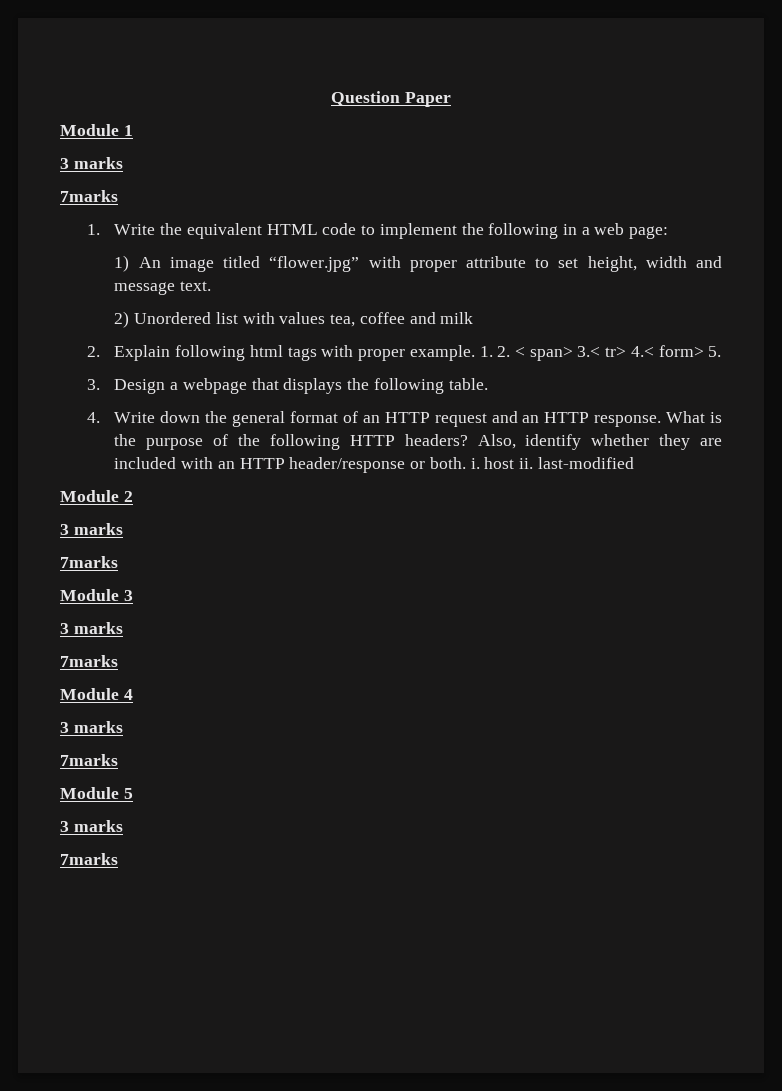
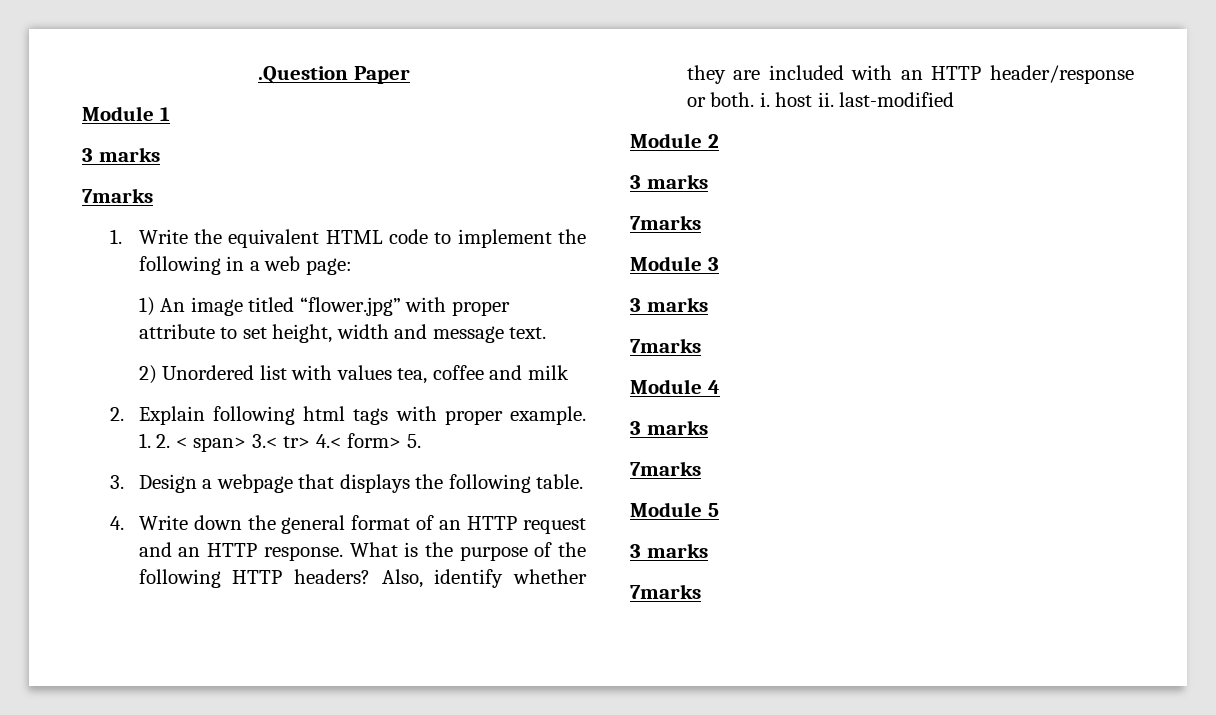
[331,91,401,106] Question -> [258,66,349,84] .Question

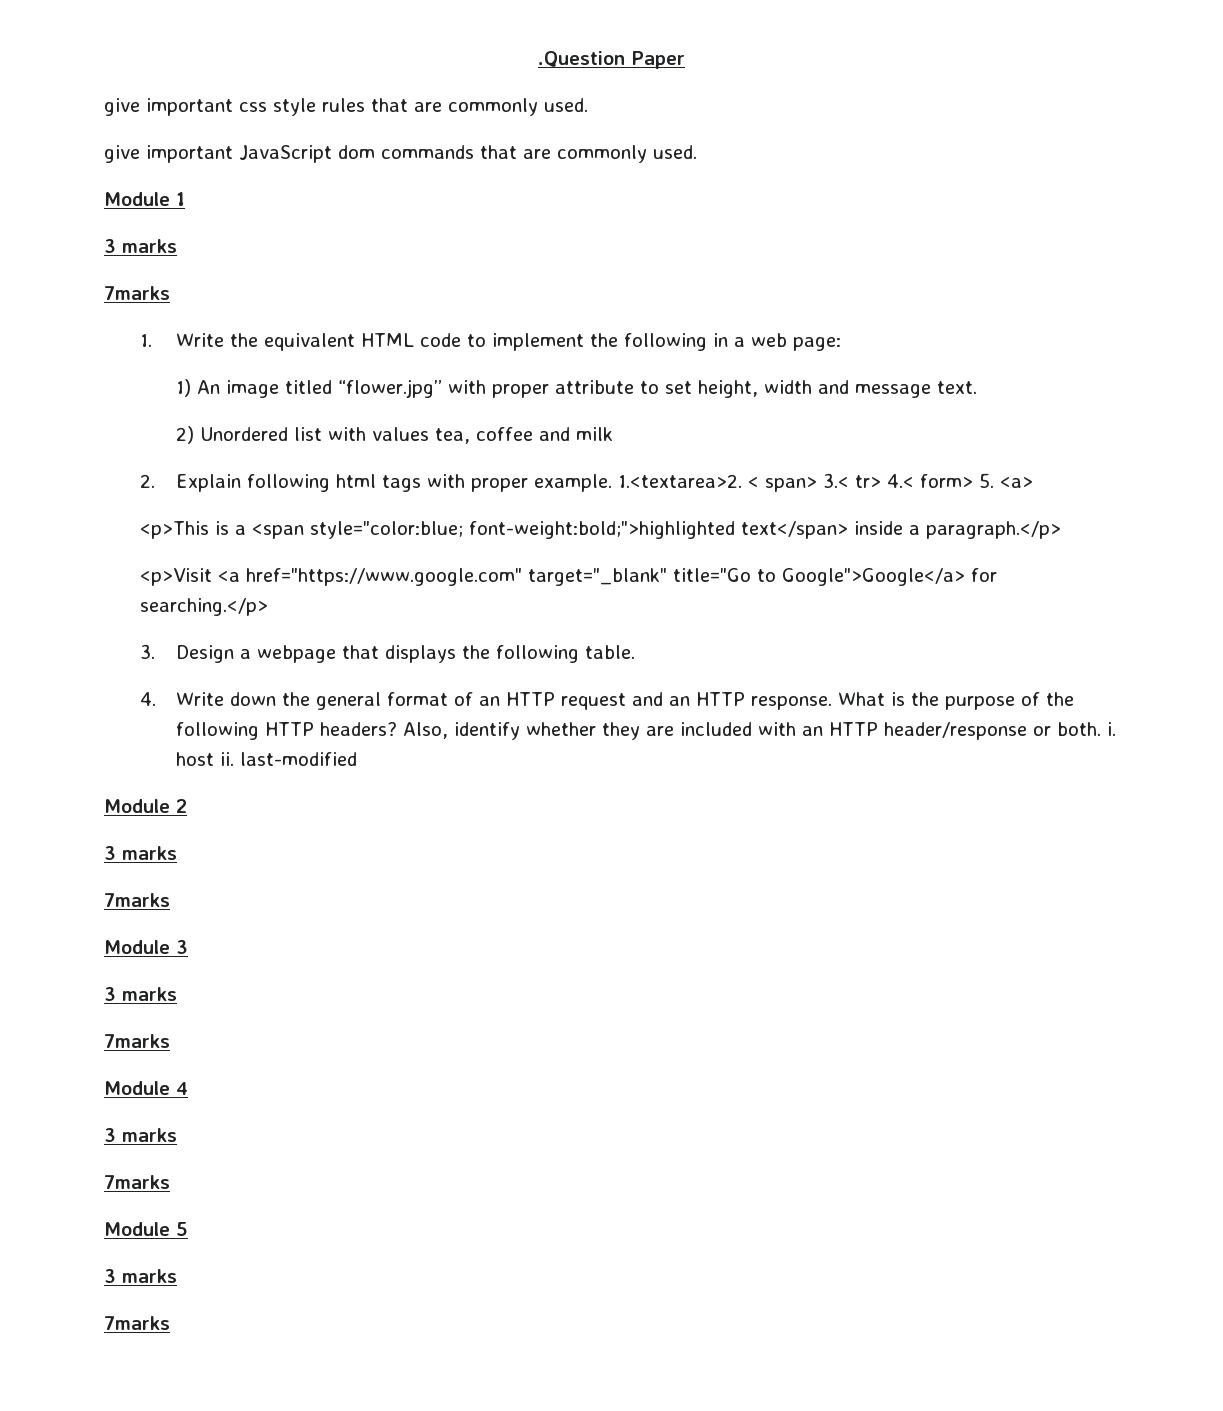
(410, 75) none -> [104,98,588,116] [104,145,697,163] // give important css style rules that are commonly used. // give important JavaScript dom commands that are commonly used.
[138,433,171,448] 1. 2. -> [618,474,743,488] 1.<textarea>2.
(421, 441) none -> [1000,477,1034,488] [140,521,1062,539] [140,568,998,586] [140,598,269,616] <a> // <p>This is a <span style="color:blue; font-weight:bold;">highlighted text</span> inside a paragraph.</p> // <p>Visit <a href="https://www.google.com" target="_blank" title="Go to Google">Google</a> for searching.</p>

